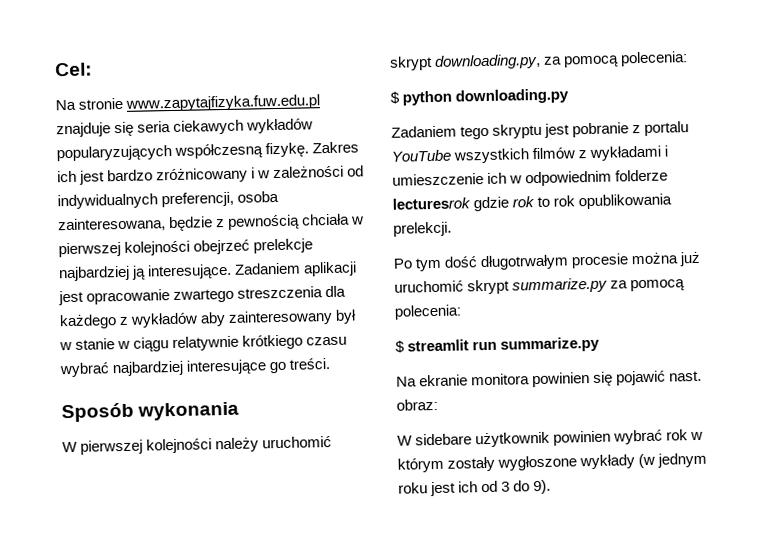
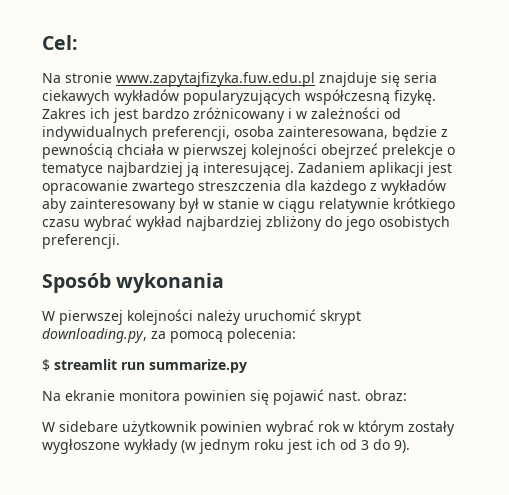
(314, 246) none -> [447,147,455,155] [42,163,103,177] o tematyce
[147,263,233,280] interesujące. -> [203,162,294,177] interesującej.
[112,357,331,377] najbardziej interesujące go treści. -> [136,216,450,231] [42,234,120,249] wykład najbardziej zbliżony do jego osobistych preferencji.
[390,88,570,106] [391,121,690,140] [391,145,669,164] [392,169,669,187] [392,193,673,212] [393,221,452,237] [393,251,702,272] [394,277,686,295] [394,304,462,320] // $ python downloading.py // Zadaniem tego skryptu jest pobranie z portalu YouTube wszystkich filmów z wykładami i umieszczenie ich w odpowiednim folderze lecturesrok gdzie rok to rok opublikowania prelekcji. // Po tym dość długotrwałym procesie można już uruchomić skrypt summarize.py za pomocą polecenia: -> (296, 335) none

